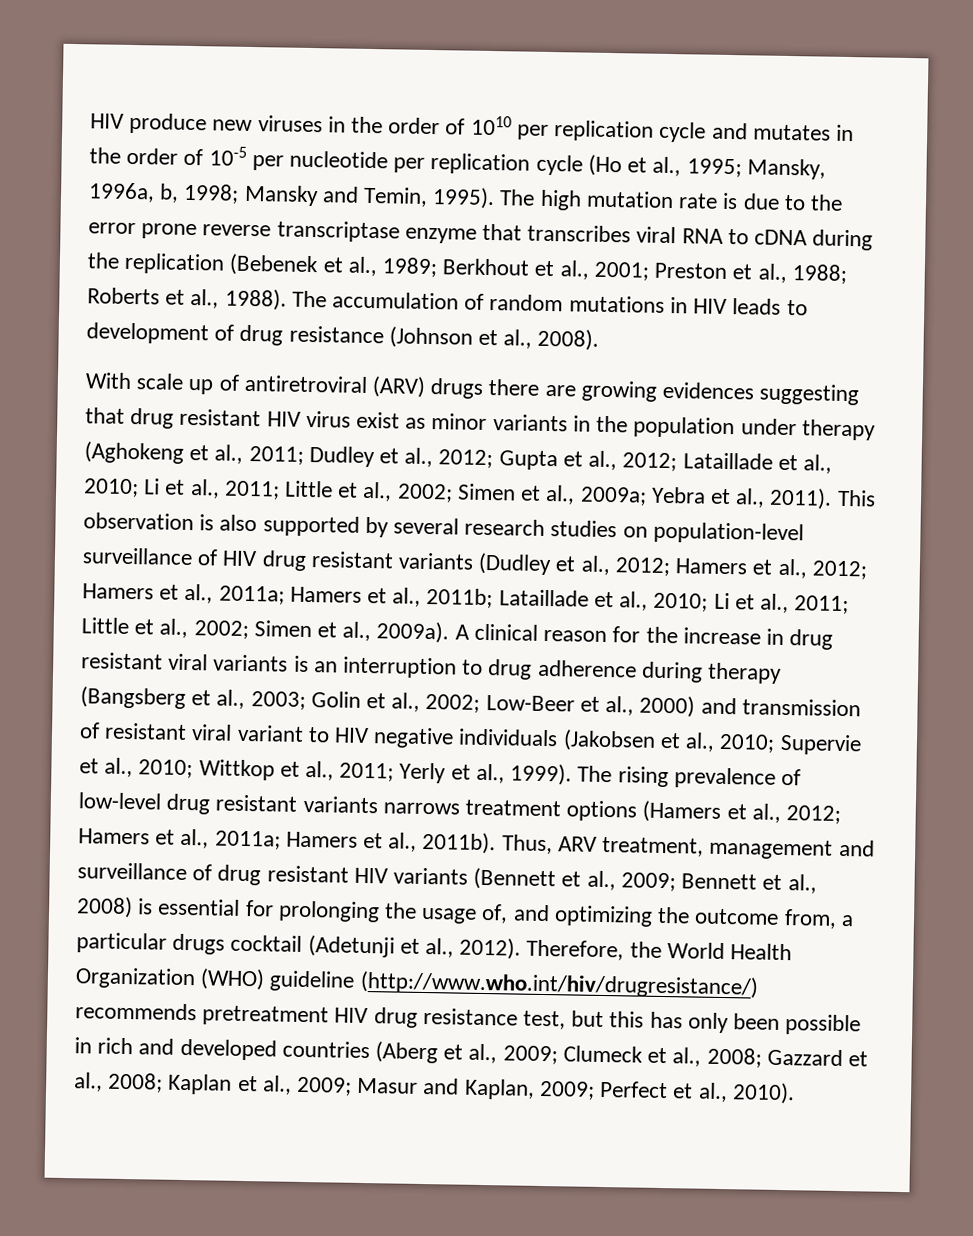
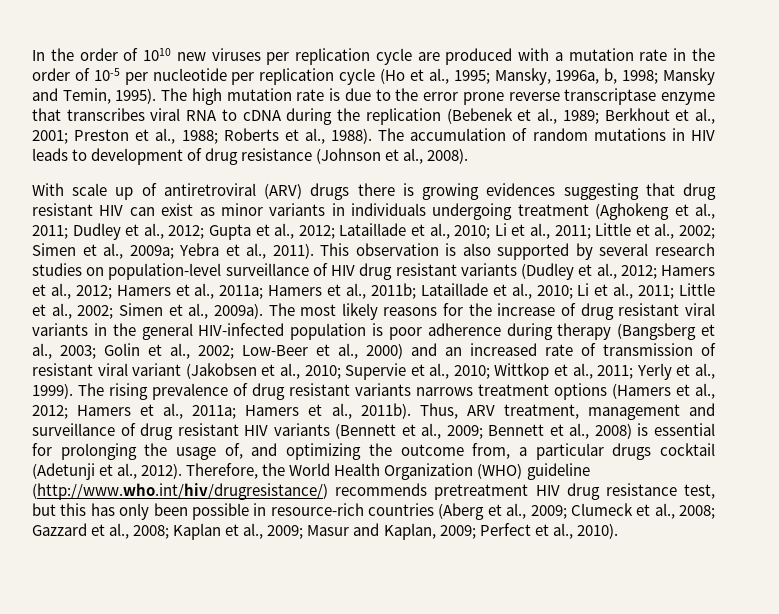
[90,112,346,135] HIV produce new viruses in -> [32,50,45,61] In
[516,120,831,143] per replication cycle and mutates -> [176,48,668,65] new viruses per replication cycle are produced with a mutation rate
[544,384,576,397] are -> [402,183,414,196] is
[305,410,351,428] virus -> [129,207,155,216] can
[596,415,876,441] the population under therapy -> [351,203,589,220] individuals undergoing treatment
[454,623,608,643] A clinical reason -> [268,303,438,320] The most likely reasons
[765,628,784,645] in -> [561,303,577,316] of
[293,655,533,680] is an interruption to drug -> [93,323,422,340] in the general HIV-infected population is poor
(737, 706) none -> [445,343,596,356] an increased rate of
[307,727,559,749] to HIV negative individuals -> (182, 369) none
[78,792,162,810] low-level -> (248, 389) none
[97,1037,277,1061] rich and developed -> [270,503,364,516] resource-rich

